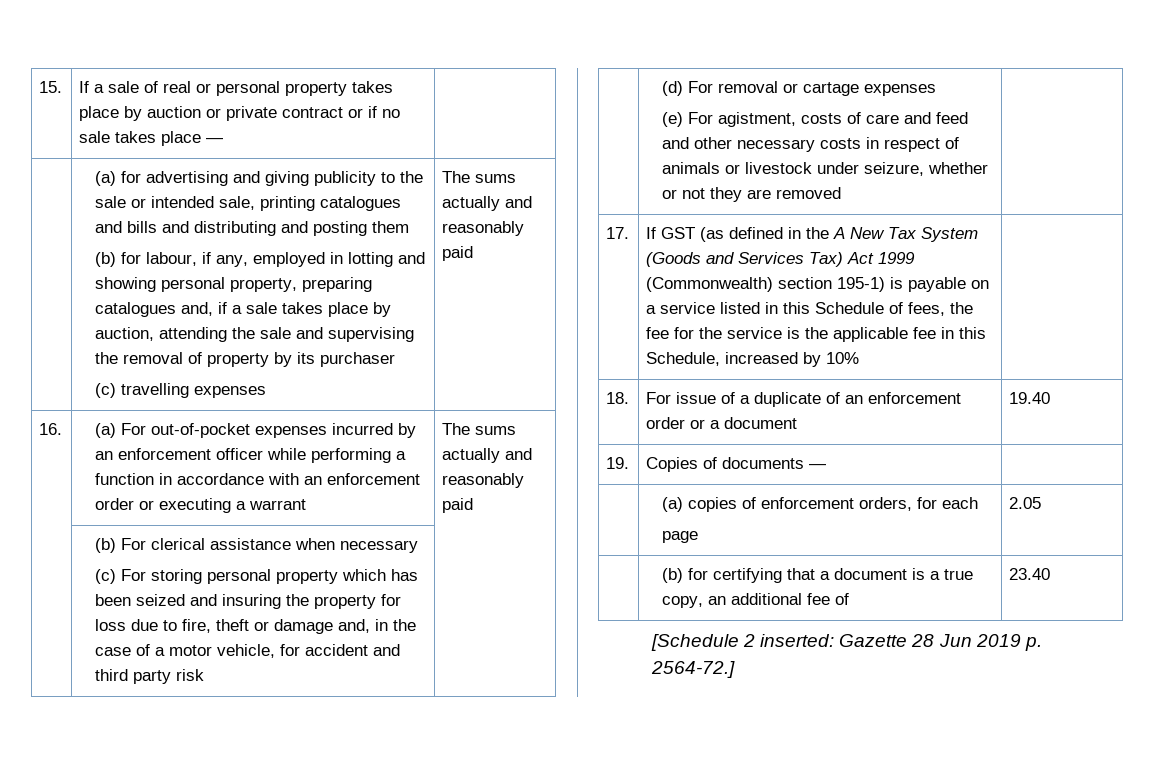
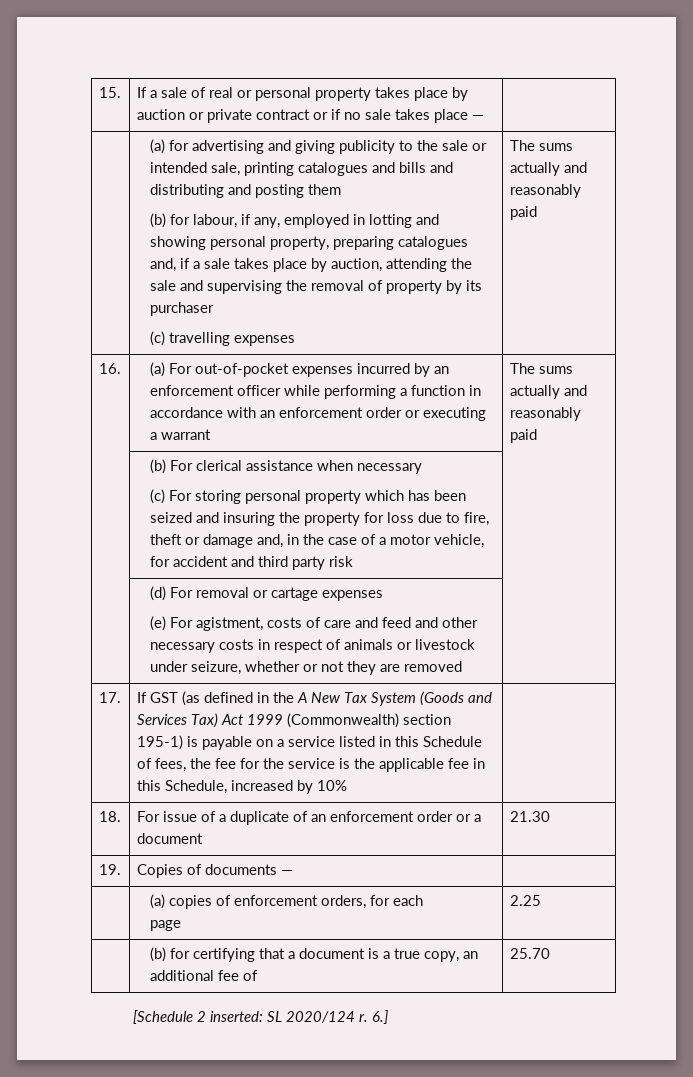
[1009,392,1051,404] 19.40 -> [509,811,550,822] 21.30
[1009,497,1042,509] 2.05 -> [509,895,541,906] 2.25
[1009,568,1051,580] 23.40 -> [509,948,550,959] 25.70
[839,634,1042,651] [650,661,735,678] Gazette 28 Jun 2019 p. 2564-72.] -> [267,1010,389,1024] SL 2020/124 r. 6.]

